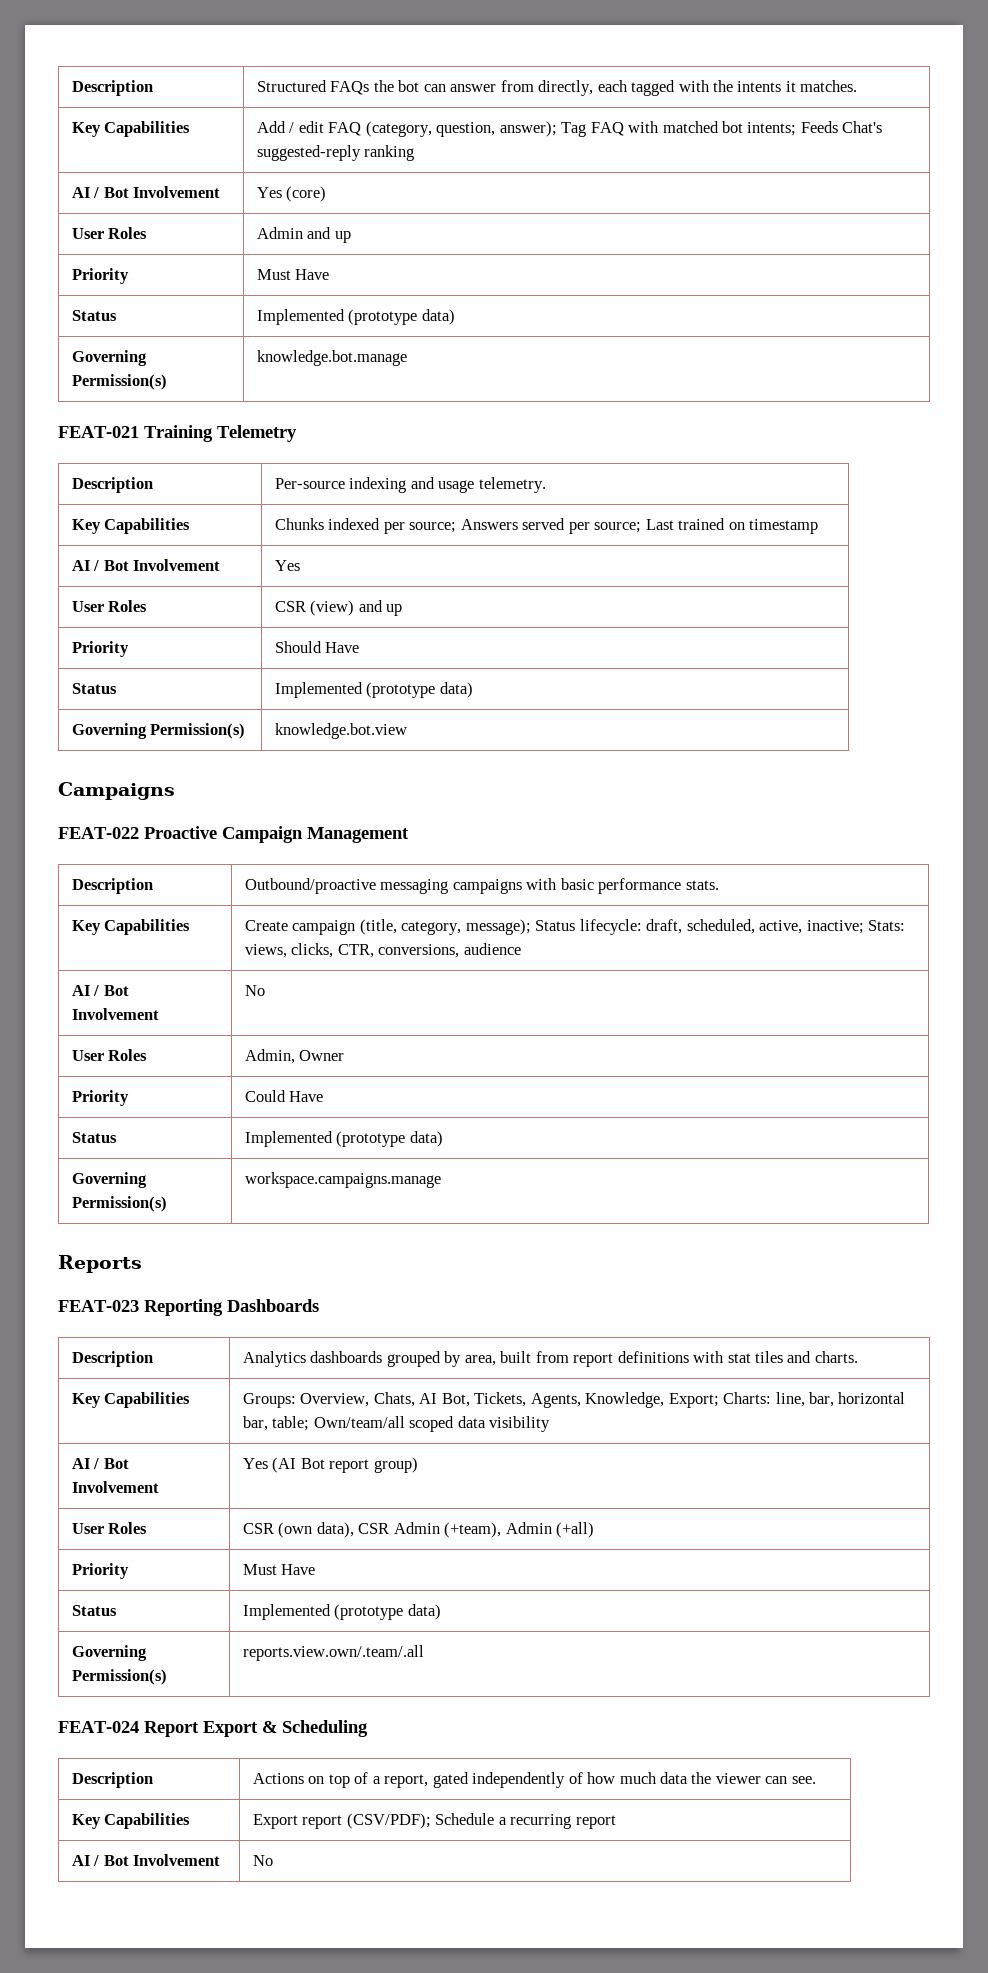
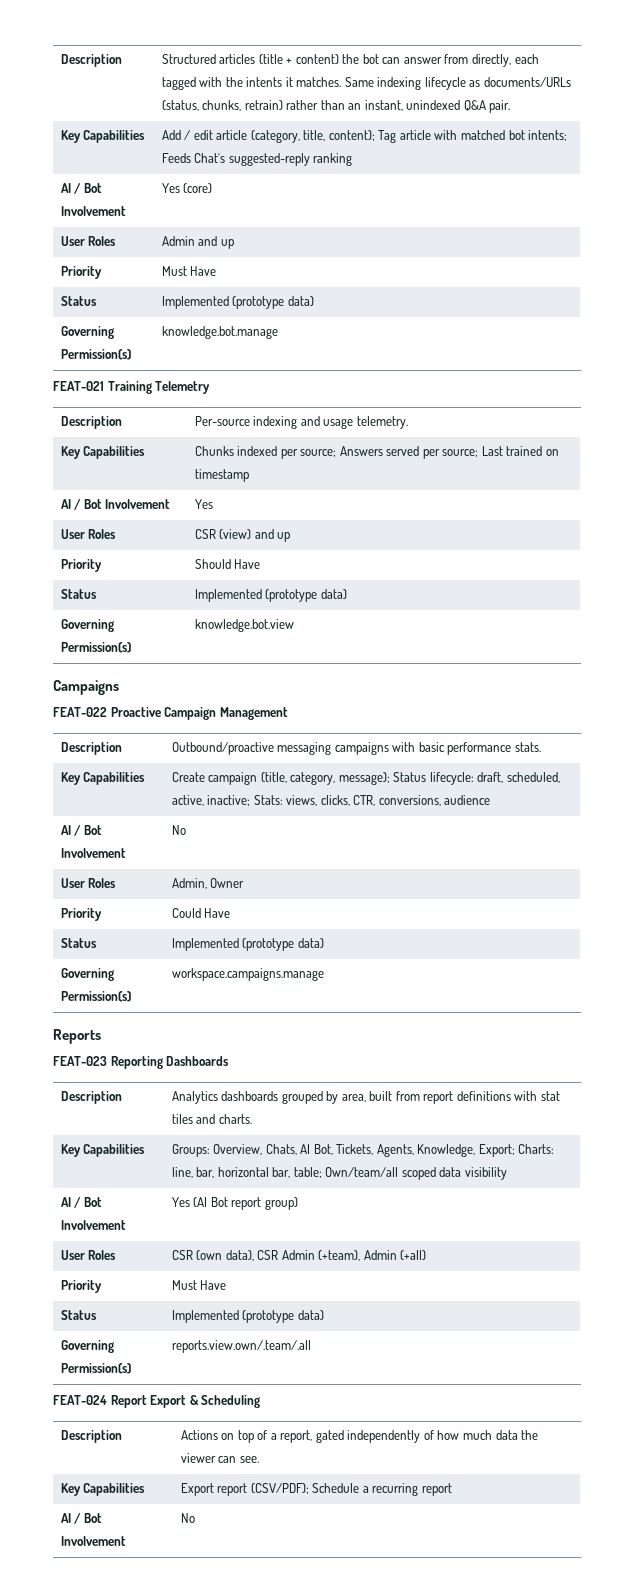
[330,81,370,95] FAQs -> [219,54,339,64] articles (title + content)
(858, 86) none -> [344,77,572,90] [161,100,511,113] Same indexing lifecycle as documents/URLs (status, chunks, retrain) rather than an instant, unindexed Q&A pair.
[328,121,624,137] FAQ (category, question, answer); Tag FAQ -> [216,130,431,143] article (category, title, content); Tag article

